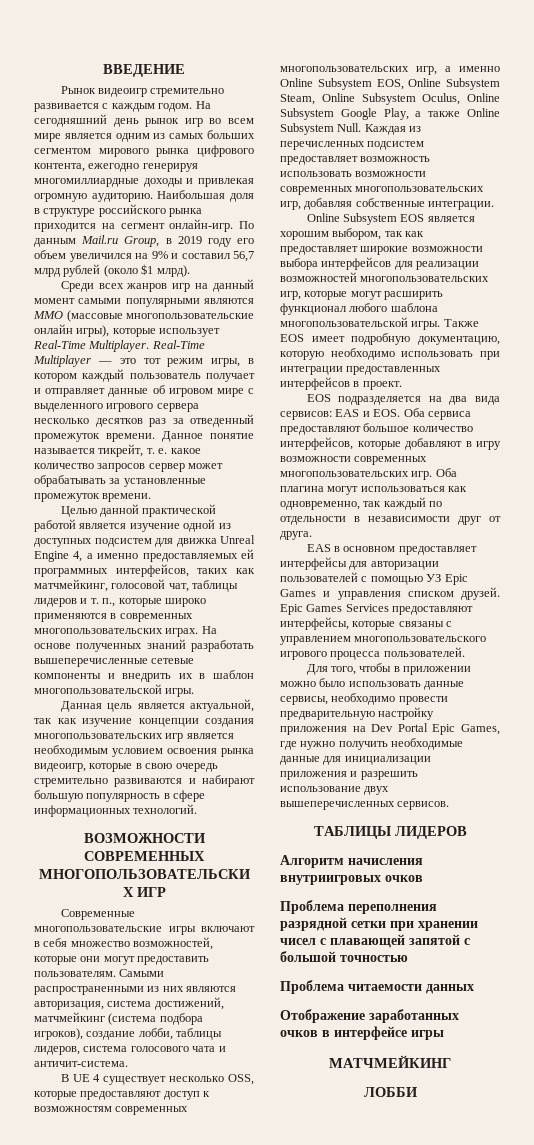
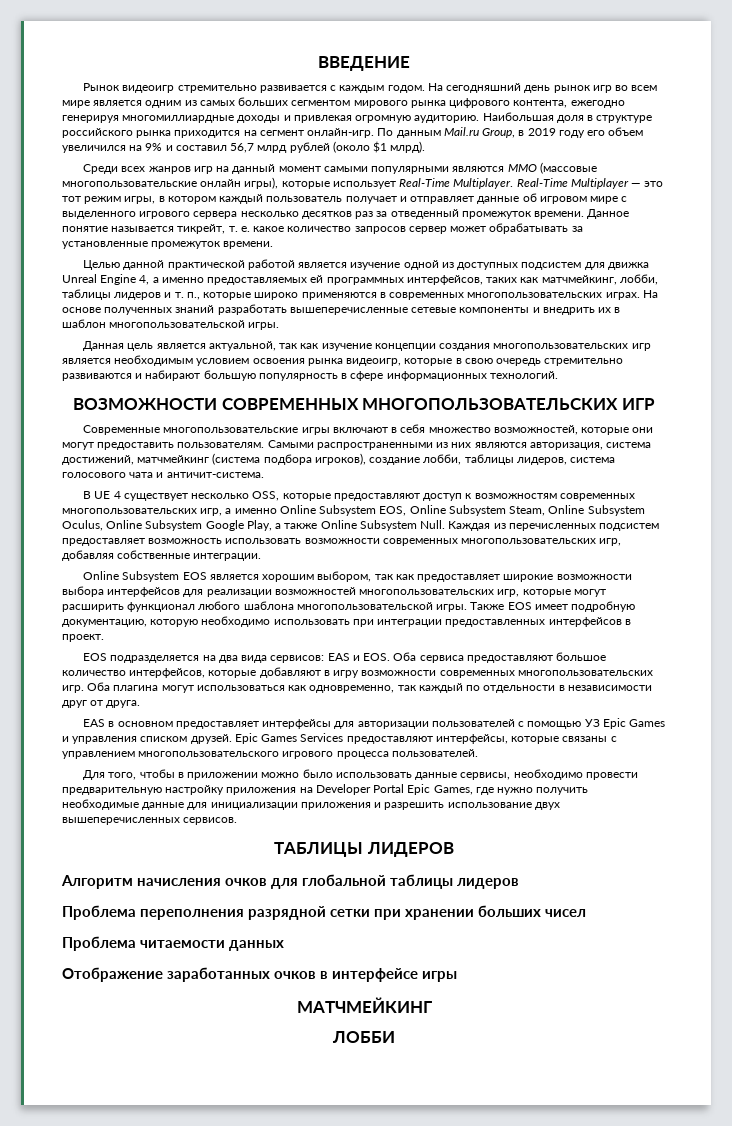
[111,579,189,592] голосовой чат, -> [619,274,658,285] лобби,
[371,724,394,732] Dev -> [315,784,371,795] Developer
[280,875,423,885] внутриигровых очков -> [225,874,520,889] очков для глобальной таблицы лидеров
(478, 926) none -> [478,905,542,917] больших
[320,934,470,948] [280,951,408,962] с плавающей запятой с большой точностью -> (587, 913) none

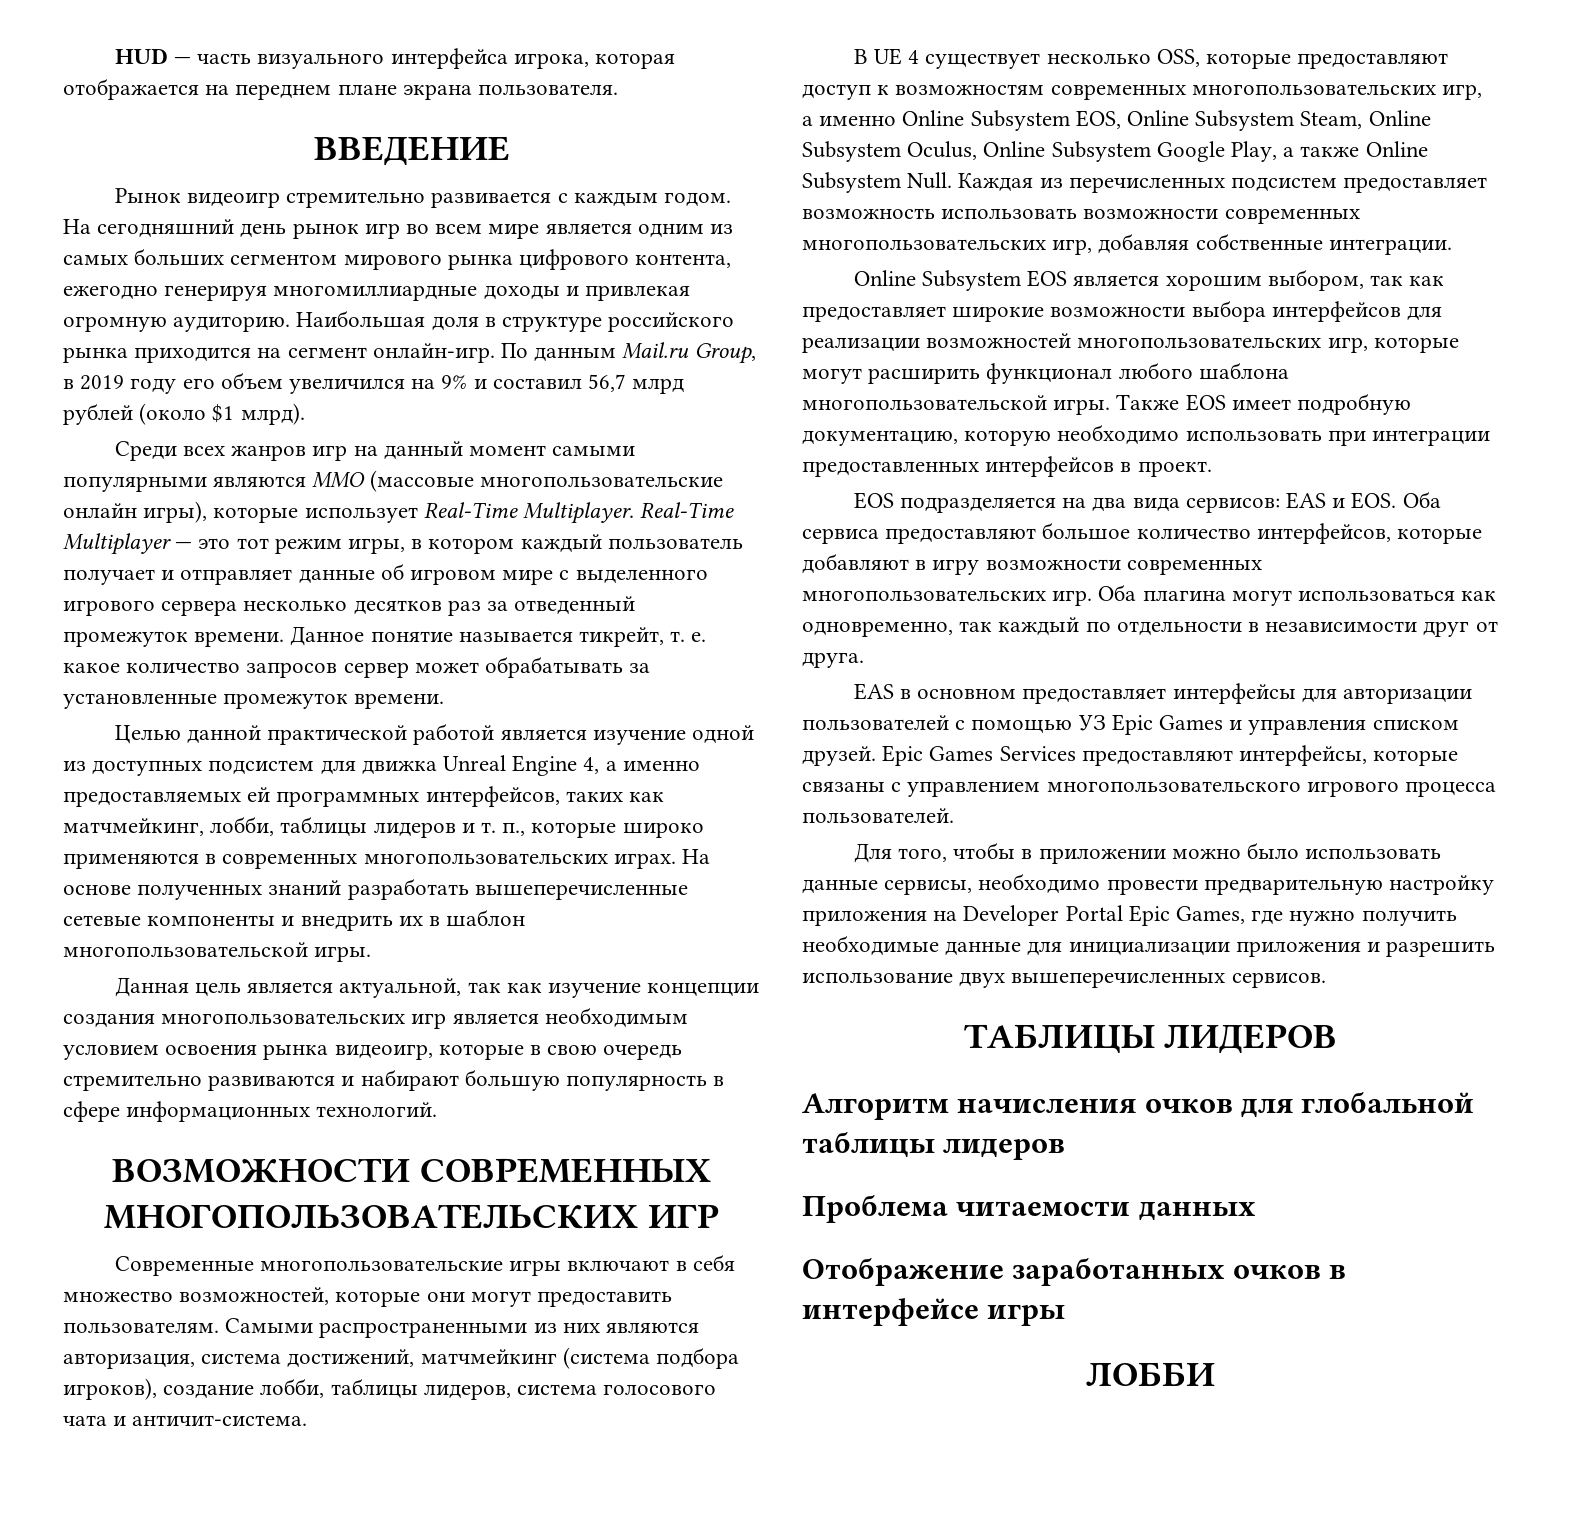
(318, 63) none -> [114,48,676,69] [63,78,619,100] HUD — часть визуального интерфейса игрока, которая отображается на переднем плане экрана пользователя. //
[62,905,587,920] // Проблема переполнения разрядной сетки при хранении больших чисел -> (1066, 1149) none
[296,997,432,1013] // МАТЧМЕЙКИНГ -> (1066, 1315) none

